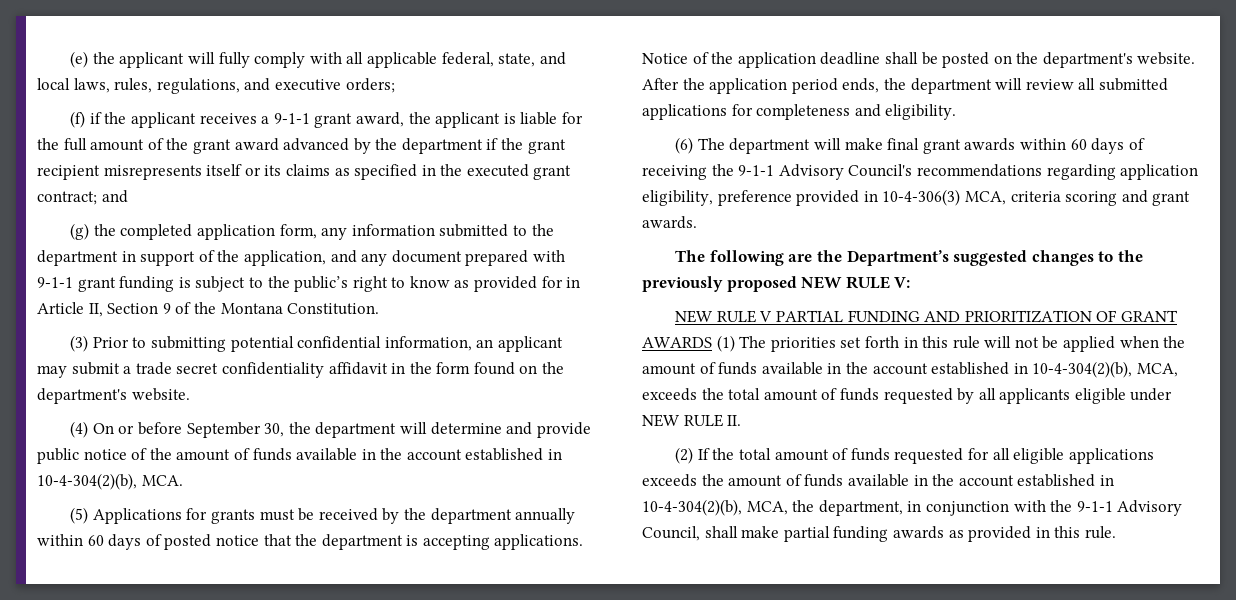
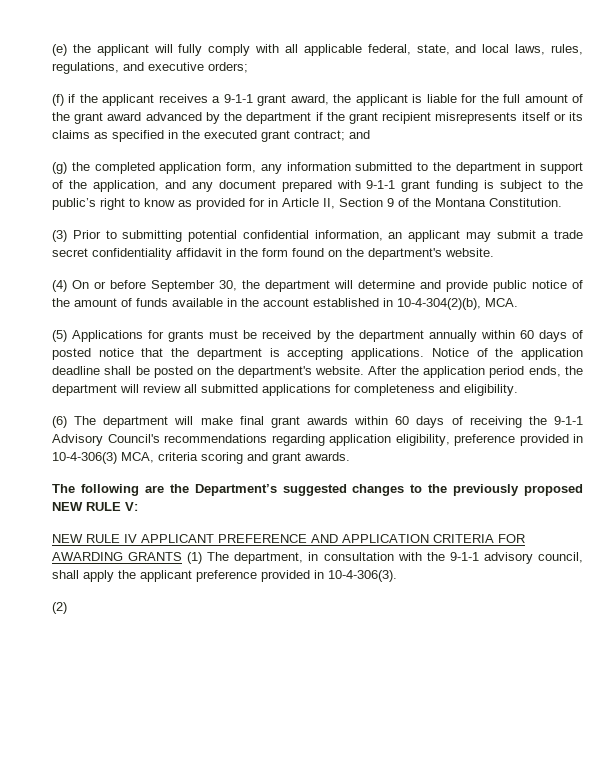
[759,310,1178,323] [642,335,1186,352] [642,361,1178,378] [642,388,1173,404] [642,414,742,427] [675,447,1154,464] [642,474,1114,487] [642,499,815,516] V PARTIAL FUNDING AND PRIORITIZATION OF GRANT AWARDS (1) The priorities set forth in this rule will not be applied when the amount of funds available in the account established in 10-4-304(2)(b), MCA, exceeds the total amount of funds requested by all applicants eligible under NEW RULE II. // (2) If the total amount of funds requested for all eligible applications exceeds the amount of funds available in the account established in 10-4-304(2)(b), MCA, the -> [124,534,525,543] [52,552,230,564] IV APPLICANT PREFERENCE AND APPLICATION CRITERIA FOR AWARDING GRANTS (1) The
[925,501,1009,516] conjunction -> [323,552,394,561] consultation
[1117,500,1183,516] [642,526,1116,542] Advisory Council, shall make partial funding awards as provided in this rule. -> [483,552,583,564] [52,570,397,582] [52,602,67,614] advisory council, shall apply the applicant preference provided in 10-4-306(3). // (2)

